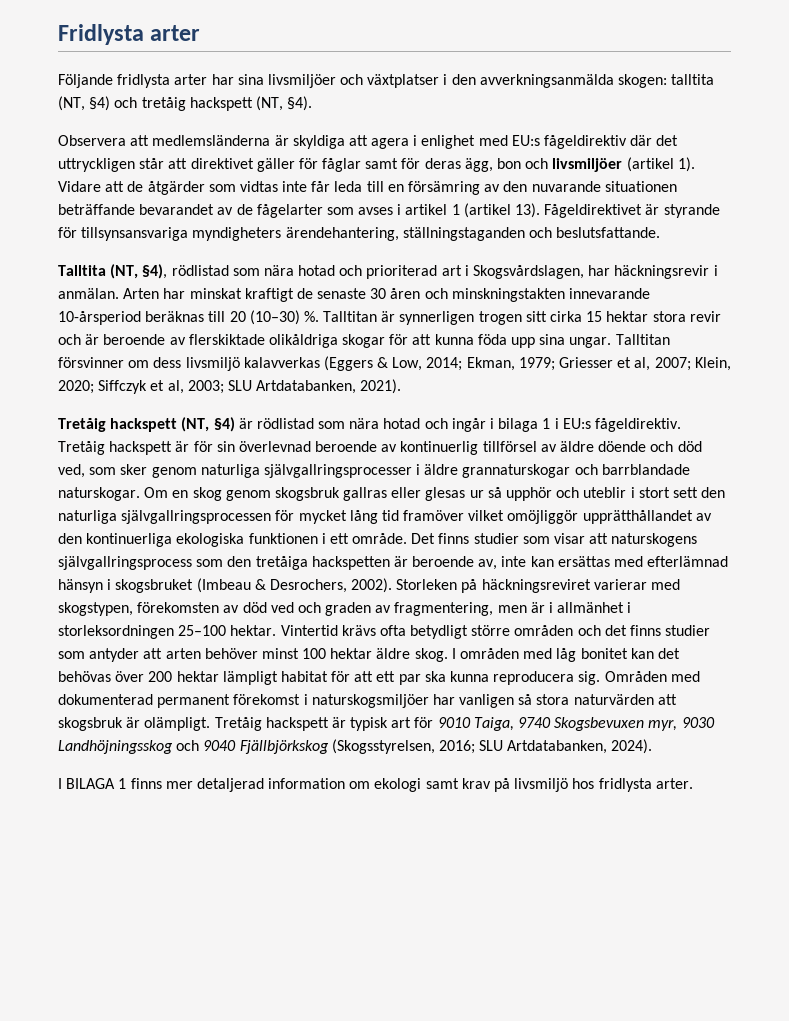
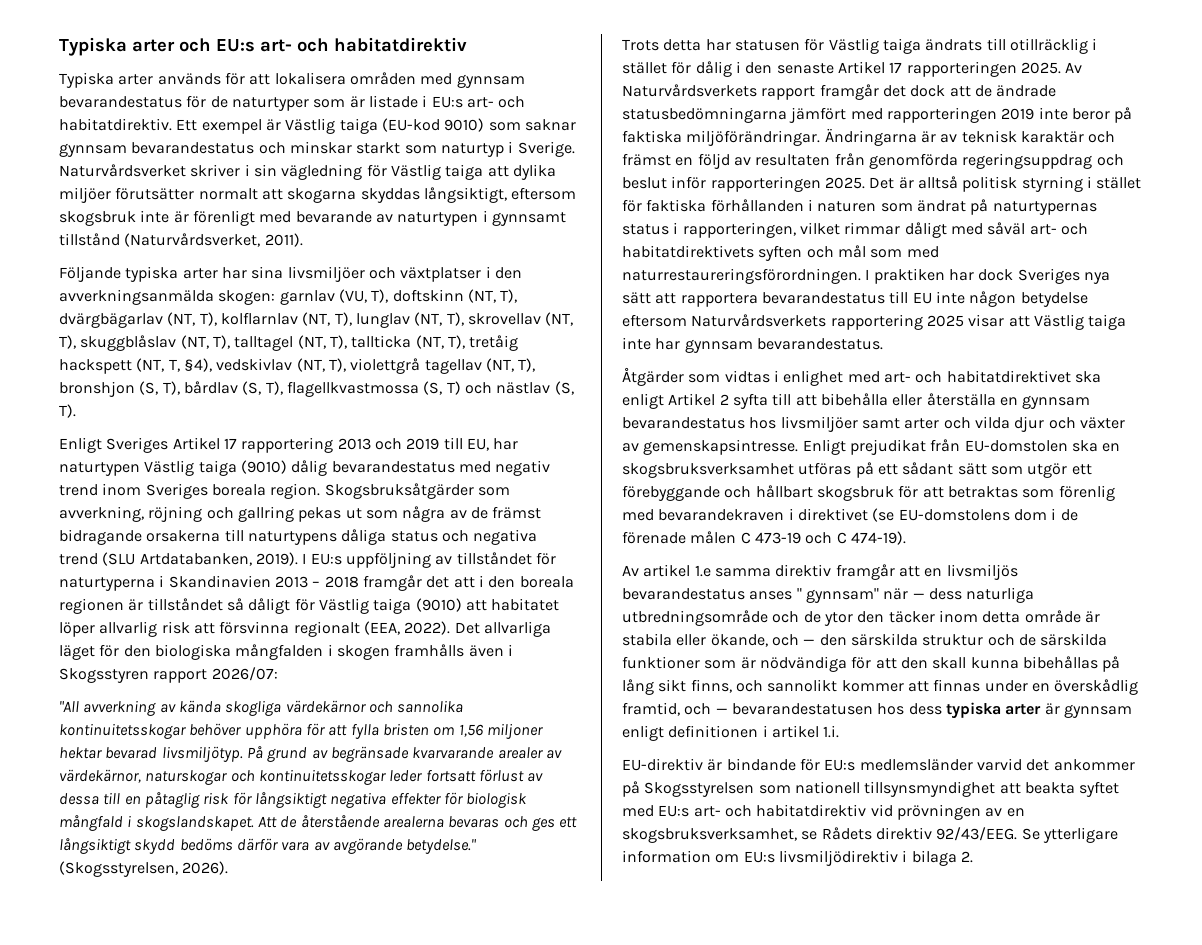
[58,24,201,45] Fridlysta arter -> [59,37,467,56] [59,72,525,88] [59,95,526,111] [59,118,576,134] [59,141,575,157] [59,164,556,180] [59,187,577,203] [59,210,566,226] [59,233,303,247] Typiska arter och EU:s art- och habitatdirektiv // Typiska arter används för att lokalisera områden med gynnsam bevarandestatus för de naturtyper som är listade i EU:s art- och habitatdirektiv. Ett exempel är Västlig taiga (EU-kod 9010) som saknar gynnsam bevarandestatus och minskar starkt som naturtyp i Sverige. Naturvårdsverket skriver i sin vägledning för Västlig taiga att dylika miljöer förutsätter normalt att skogarna skyddas långsiktigt, eftersom skogsbruk inte är förenligt med bevarande av naturtypen i gynnsamt tillstånd (Naturvårdsverket, 2011).
[117,74,171,88] fridlysta -> [125,266,179,282] typiska
[671,74,715,85] [58,96,313,111] [58,135,679,149] [58,157,695,172] [58,181,677,195] [58,203,720,218] [58,227,661,241] [58,264,718,279] [58,288,651,302] [58,310,721,325] [58,334,670,348] [58,356,731,371] [58,379,402,394] [58,417,681,432] [58,441,702,455] [58,464,690,478] [58,487,726,501] [58,510,712,524] [58,533,698,547] [58,556,729,570] [58,578,681,593] [58,602,632,616] [58,625,711,639] [58,648,680,662] [58,671,700,685] [58,694,677,708] [58,717,715,731] [58,739,653,754] [58,778,693,792] talltita (NT, §4) och tretåig hackspett (NT, §4). // Observera att medlemsländerna är skyldiga att agera i enlighet med EU:s fågeldirektiv där det uttryckligen står att direktivet gäller för fåglar samt för deras ägg, bon och livsmiljöer (artikel 1). Vidare att de åtgärder som vidtas inte får leda till en försämring av den nuvarande situationen beträffande bevarandet av de fågelarter som avses i artikel 1 (artikel 13). Fågeldirektivet är styrande för tillsynsansvariga myndigheters ärendehantering, ställningstaganden och beslutsfattande. // Talltita (NT, §4), rödlistad som nära hotad och prioriterad art i Skogsvårdslagen, har häckningsrevir i anmälan. Arten har minskat kraftigt de senaste 30 åren och minskningstakten innevarande 10-årsperiod beräknas till 20 (10–30) %. Talltitan är synnerligen trogen sitt cirka 15 hektar stora revir och är beroende av flerskiktade olikåldriga skogar för att kunna föda upp sina ungar. Talltitan försvinner om dess livsmiljö kalavverkas (Eggers & Low, 2014; Ekman, 1979; Griesser et al, 2007; Klein, 2020; Siffczyk et al, 2003; SLU Artdatabanken, 2021). // Tretåig hackspett (NT, §4) är rödlistad som nära hotad och ingår i bilaga 1 i EU:s fågeldirektiv. Tretåig hackspett är för sin överlevnad beroende av kontinuerlig tillförsel av äldre döende och död ved, som sker genom naturliga självgallringsprocesser i äldre grannaturskogar och barrblandade naturskogar. Om en skog genom skogsbruk gallras eller glesas ur så upphör och uteblir i stort sett den naturliga självgallringsprocessen för mycket lång tid framöver vilket omöjliggör upprätthållandet av den kontinuerliga ekologiska funktionen i ett område. Det finns studier som visar att naturskogens självgallringsprocess som den tretåiga hackspetten är beroende av, inte kan ersättas med efterlämnad hänsyn i skogsbruket (Imbeau & Desrochers, 2002). Storleken på häckningsreviret varierar med skogstypen, förekomsten av död ved och graden av fragmentering, men är i allmänhet i storleksordningen 25–100 hektar. Vintertid krävs ofta betydligt större områden och det finns studier som antyder att arten behöver minst 100 hektar äldre skog. I områden med låg bonitet kan det behövas över 200 hektar lämpligt habitat för att ett par ska kunna reproducera sig. Områden med dokumenterad permanent förekomst i naturskogsmiljöer har vanligen så stora naturvärden att skogsbruk är olämpligt. Tretåig hackspett är typisk art för 9010 Taiga, 9740 Skogsbevuxen myr, 9030 Landhöjningsskog och 9040 Fjällbjörkskog (Skogsstyrelsen, 2016; SLU Artdatabanken, 2024). // I BILAGA 1 finns mer detaljerad information om ekologi samt krav på livsmiljö hos fridlysta arter. -> [279,289,518,305] [59,312,574,328] [59,335,519,351] [59,358,536,374] [59,381,574,397] [59,404,76,418] [59,437,519,453] [59,460,551,476] [59,483,510,499] [59,506,542,522] [59,529,538,545] [59,552,556,568] [59,575,574,591] [59,598,560,614] [59,621,551,637] [59,644,513,660] [59,667,278,683] [59,700,464,716] [59,723,543,739] [59,746,562,762] [59,769,544,785] [59,792,528,808] [59,815,578,831] [59,838,478,854] [59,861,229,877] [622,38,1098,54] [622,61,1083,77] [622,84,1057,100] [622,107,1133,123] [622,128,1116,146] [622,153,1124,169] [622,176,1142,192] [622,199,1097,215] [622,222,1088,238] [622,245,939,261] [622,268,1110,284] [622,291,1088,307] [622,314,1127,330] [622,337,883,353] [622,367,1101,386] [622,393,1091,409] [622,416,1125,432] [622,439,1121,455] [622,462,1092,478] [622,485,1115,501] [622,508,1078,522] [622,531,906,545] [622,564,1018,580] [622,587,1035,603] [622,610,1100,626] [622,633,1108,647] [622,656,1121,672] [622,679,1139,695] [622,702,1132,719] [622,725,840,741] [622,758,1135,771] [622,781,1120,797] [622,804,1025,820] [622,827,1118,843] [622,850,973,866] garnlav (VU, T), doftskinn (NT, T), dvärgbägarlav (NT, T), kolflarnlav (NT, T), lunglav (NT, T), skrovellav (NT, T), skuggblåslav (NT, T), talltagel (NT, T), tallticka (NT, T), tretåig hackspett (NT, T, §4), vedskivlav (NT, T), violettgrå tagellav (NT, T), bronshjon (S, T), bårdlav (S, T), flagellkvastmossa (S, T) och nästlav (S, T). // Enligt Sveriges Artikel 17 rapportering 2013 och 2019 till EU, har naturtypen Västlig taiga (9010) dålig bevarandestatus med negativ trend inom Sveriges boreala region. Skogsbruksåtgärder som avverkning, röjning och gallring pekas ut som några av de främst bidragande orsakerna till naturtypens dåliga status och negativa trend (SLU Artdatabanken, 2019). I EU:s uppföljning av tillståndet för naturtyperna i Skandinavien 2013 – 2018 framgår det att i den boreala regionen är tillståndet så dåligt för Västlig taiga (9010) att habitatet löper allvarlig risk att försvinna regionalt (EEA, 2022). Det allvarliga läget för den biologiska mångfalden i skogen framhålls även i Skogsstyren rapport 2026/07: // "All avverkning av kända skogliga värdekärnor och sannolika kontinuitetsskogar behöver upphöra för att fylla bristen om 1,56 miljoner hektar bevarad livsmiljötyp. På grund av begränsade kvarvarande arealer av värdekärnor, naturskogar och kontinuitetsskogar leder fortsatt förlust av dessa till en påtaglig risk för långsiktigt negativa effekter för biologisk mångfald i skogslandskapet. Att de återstående arealerna bevaras och ges ett långsiktigt skydd bedöms därför vara av avgörande betydelse." (Skogsstyrelsen, 2026). // Trots detta har statusen för Västlig taiga ändrats till otillräcklig i stället för dålig i den senaste Artikel 17 rapporteringen 2025. Av Naturvårdsverkets rapport framgår det dock att de ändrade statusbedömningarna jämfört med rapporteringen 2019 inte beror på faktiska miljöförändringar. Ändringarna är av teknisk karaktär och främst en följd av resultaten från genomförda regeringsuppdrag och beslut inför rapporteringen 2025. Det är alltså politisk styrning i stället för faktiska förhållanden i naturen som ändrat på naturtypernas status i rapporteringen, vilket rimmar dåligt med såväl art- och habitatdirektivets syften och mål som med naturrestaureringsförordningen. I praktiken har dock Sveriges nya sätt att rapportera bevarandestatus till EU inte någon betydelse eftersom Naturvårdsverkets rapportering 2025 visar att Västlig taiga inte har gynnsam bevarandestatus. // Åtgärder som vidtas i enlighet med art- och habitatdirektivet ska enligt Artikel 2 syfta till att bibehålla eller återställa en gynnsam bevarandestatus hos livsmiljöer samt arter och vilda djur och växter av gemenskapsintresse. Enligt prejudikat från EU-domstolen ska en skogsbruksverksamhet utföras på ett sådant sätt som utgör ett förebyggande och hållbart skogsbruk för att betraktas som förenlig med bevarandekraven i direktivet (se EU-domstolens dom i de förenade målen C 473-19 och C 474-19). // Av artikel 1.e samma direktiv framgår att en livsmiljös bevarandestatus anses " gynnsam" när — dess naturliga utbredningsområde och de ytor den täcker inom detta område är stabila eller ökande, och — den särskilda struktur och de särskilda funktioner som är nödvändiga för att den skall kunna bibehållas på lång sikt finns, och sannolikt kommer att finnas under en överskådlig framtid, och — bevarandestatusen hos dess typiska arter är gynnsam enligt definitionen i artikel 1.i. // EU-direktiv är bindande för EU:s medlemsländer varvid det ankommer på Skogsstyrelsen som nationell tillsynsmyndighet att beakta syftet med EU:s art- och habitatdirektiv vid prövningen av en skogsbruksverksamhet, se Rådets direktiv 92/43/EEG. Se ytterligare information om EU:s livsmiljödirektiv i bilaga 2.

